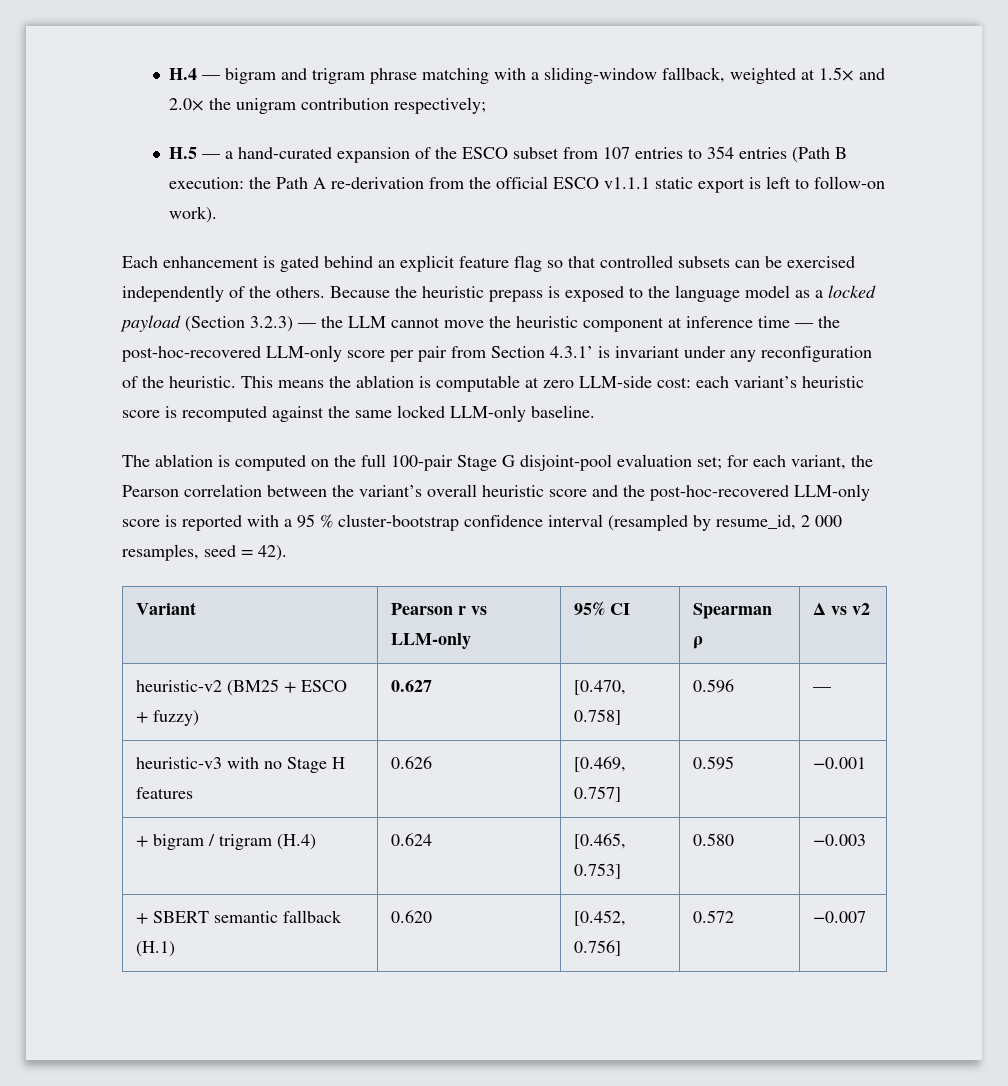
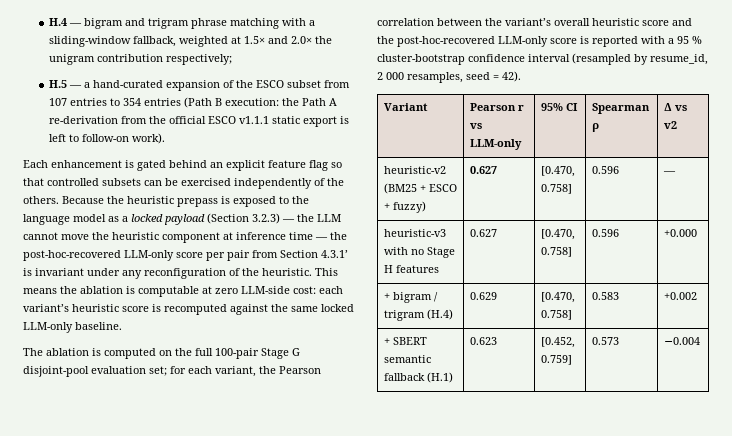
[391,756,433,769] [574,756,627,772] [574,786,622,802] [693,756,735,770] [813,757,867,769] 0.626 | [0.469, 0.757] | 0.595 | −0.001 -> [469,229,497,237] [540,229,575,240] [540,247,572,257] [591,229,619,237] [663,229,697,237] 0.627 | [0.470, 0.758] | 0.596 | +0.000
[391,833,433,846] [574,833,627,849] [574,863,622,879] [693,833,735,846] [813,834,867,846] 0.624 | [0.465, 0.753] | 0.580 | −0.003 -> [469,292,497,300] [540,292,575,303] [540,310,572,320] [591,292,619,300] [663,292,697,300] 0.629 | [0.470, 0.758] | 0.583 | +0.002
[391,910,433,923] 0.620 -> [469,337,497,345] 0.623
[574,940,622,956] [693,910,735,923] [813,911,867,923] 0.756] | 0.572 | −0.007 -> [540,355,572,365] [591,337,619,345] [663,337,700,345] 0.759] | 0.573 | −0.004

